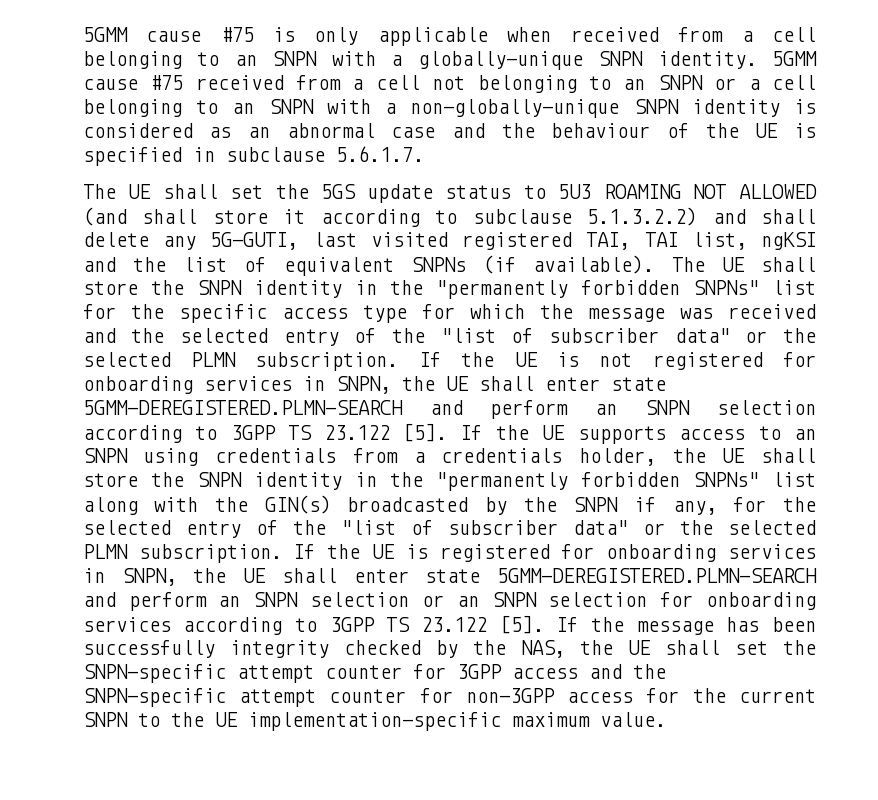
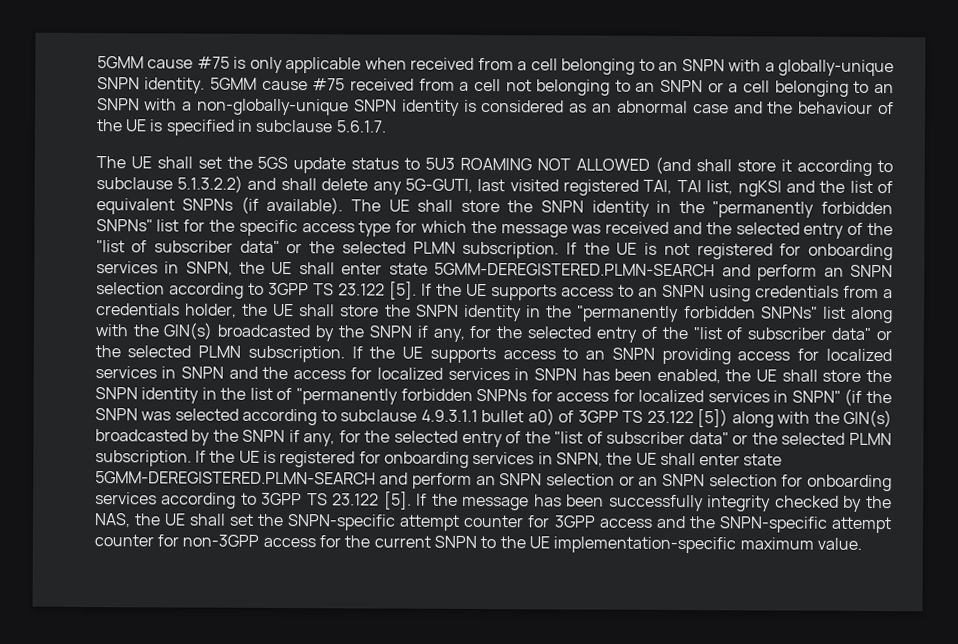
(394, 551) none -> [429,346,893,365] [94,366,893,384] [94,387,893,406] [94,408,893,428] [94,429,892,448] [94,450,260,467] supports access to an SNPN providing access for localized services in SNPN and the access for localized services in SNPN has been enabled, the UE shall store the SNPN identity in the list of "permanently forbidden SNPNs for access for localized services in SNPN" (if the SNPN was selected according to subclause 4.9.3.1.1 bullet a0) of 3GPP TS 23.122 [5]) along with the GIN(s) broadcasted by the SNPN if any, for the selected entry of the "list of subscriber data" or the selected PLMN subscription. If the UE

